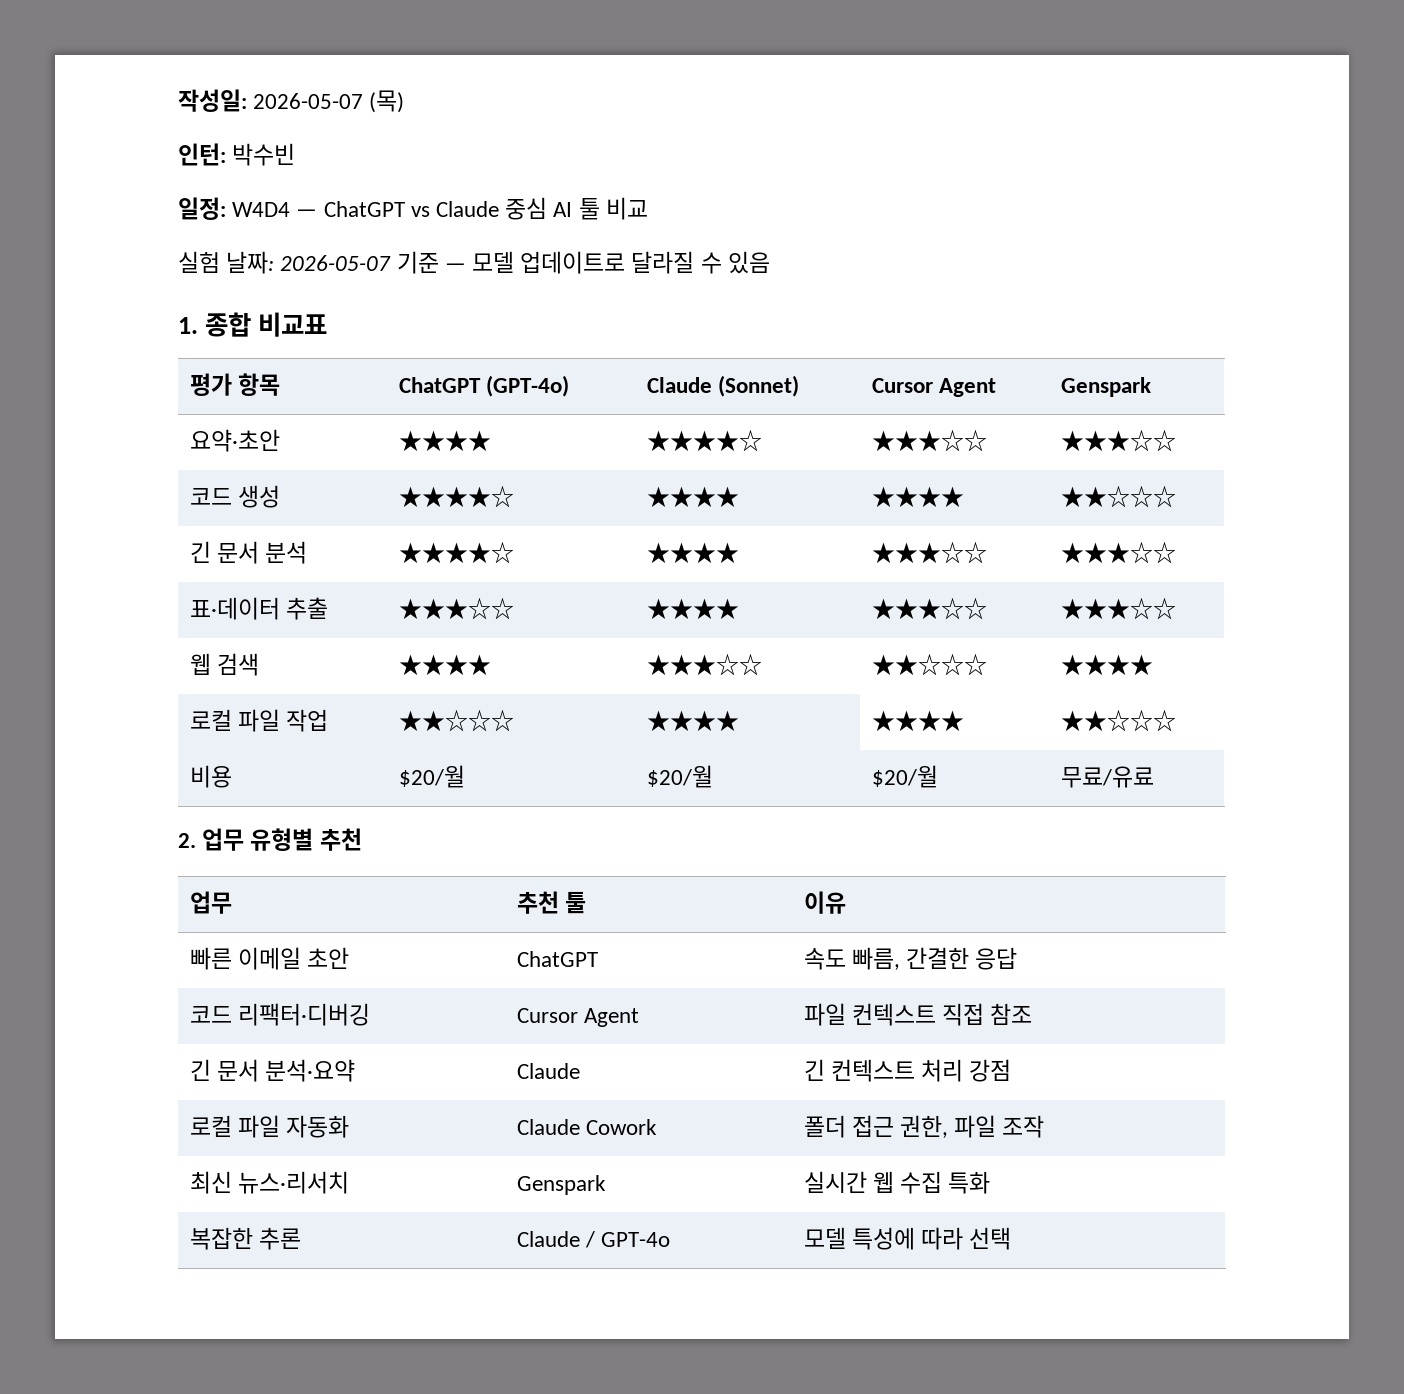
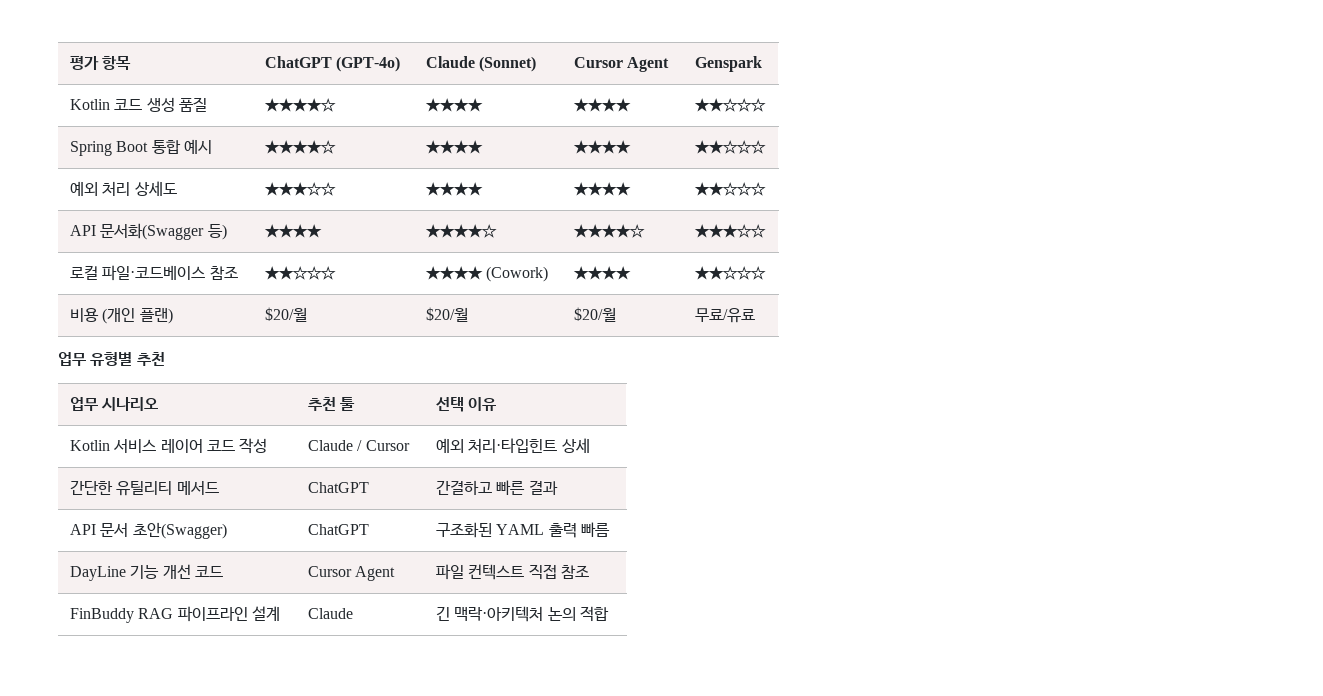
[178,89,405,113] [178,143,296,166] [178,197,648,220] [178,251,770,274] [178,312,327,337] 작성일: 2026-05-07 (목) // 인턴: 박수빈 // 일정: W4D4 — ChatGPT vs Claude 중심 AI 툴 비교 // 실험 날짜: 2026-05-07 기준 — 모델 업데이트로 달라질 수 있음 // 1. 종합 비교표 // -> (69, 63) none
[189,429,280,452] [398,430,491,451] [646,429,762,452] [871,429,987,452] [1060,429,1176,452] 요약·초안 | ★★★★ | ★★★★☆ | ★★★☆☆ | ★★★☆☆ // -> [69,99,110,110] Kotlin
[398,485,514,508] [646,486,739,507] [871,486,964,507] [1060,485,1176,508] [189,541,307,564] [398,541,514,564] [646,542,739,563] [871,541,987,564] [1060,541,1176,564] [189,597,328,620] [398,597,514,620] [646,598,739,619] [871,597,987,620] [1060,597,1176,620] [189,653,259,676] [398,654,491,675] [646,653,762,676] [871,653,987,676] [1060,654,1153,675] [189,709,328,732] [398,709,514,732] [646,710,739,731] | ★★★★☆ | ★★★★ | ★★★★ | ★★☆☆☆ // 긴 문서 분석 | ★★★★☆ | ★★★★ | ★★★☆☆ | ★★★☆☆ // 표·데이터 추출 | ★★★☆☆ | ★★★★ | ★★★☆☆ | ★★★☆☆ // 웹 검색 | ★★★★ | ★★★☆☆ | ★★☆☆☆ | ★★★★ // 로컬 파일 작업 | ★★☆☆☆ | ★★★★ -> [178,97,207,112] [263,98,336,112] [424,98,483,112] [572,98,631,112] [693,98,766,112] [69,139,212,156] [263,140,336,154] [424,140,483,154] [572,140,631,154] [693,140,766,154] [69,181,177,196] [263,182,336,196] [424,182,483,196] [572,182,631,196] [693,182,766,196] [69,223,227,240] [263,224,322,238] [424,224,497,238] [572,224,645,238] [693,224,766,238] [69,265,238,281] [263,266,336,280] [424,266,549,282] 품질 | ★★★★☆ | ★★★★ | ★★★★ | ★★☆☆☆ // Spring Boot 통합 예시 | ★★★★☆ | ★★★★ | ★★★★ | ★★☆☆☆ // 예외 처리 상세도 | ★★★☆☆ | ★★★★ | ★★★★ | ★★☆☆☆ // API 문서화(Swagger 등) | ★★★★ | ★★★★☆ | ★★★★☆ | ★★★☆☆ // 로컬 파일·코드베이스 참조 | ★★☆☆☆ | ★★★★ (Cowork)
(232, 776) none -> [102,308,173,324] (개인 플랜)
[178,833,196,848] 2. -> (755, 315) none
(232, 902) none -> [101,397,159,411] 시나리오
(586, 902) none -> [435,397,464,412] 선택
[189,947,349,970] [516,951,598,967] [803,947,1018,970] [189,1003,370,1026] 빠른 이메일 초안 | ChatGPT | 속도 빠름, 간결한 응답 // 코드 리팩터·디버깅 -> [69,438,268,454] [307,440,410,451] [435,438,590,453] [69,480,219,496] [307,482,369,493] [435,480,558,495] [69,522,227,539] [307,524,369,535] [435,522,610,538] [69,564,223,581] Kotlin 서비스 레이어 코드 작성 | Claude / Cursor | 예외 처리·타입힌트 상세 // 간단한 유틸리티 메서드 | ChatGPT | 간결하고 빠른 결과 // API 문서 초안(Swagger) | ChatGPT | 구조화된 YAML 출력 빠름 // DayLine 기능 개선 코드
[189,1059,355,1082] [516,1063,580,1079] [803,1059,1012,1082] [189,1115,349,1138] [516,1119,657,1135] [803,1115,1045,1138] [189,1171,349,1194] [516,1175,606,1195] [803,1171,991,1194] [189,1227,301,1250] [516,1231,670,1248] [803,1227,1012,1250] 긴 문서 분석·요약 | Claude | 긴 컨텍스트 처리 강점 // 로컬 파일 자동화 | Claude Cowork | 폴더 접근 권한, 파일 조작 // 최신 뉴스·리서치 | Genspark | 실시간 웹 수집 특화 // 복잡한 추론 | Claude / GPT-4o | 모델 특성에 따라 선택 -> [69,606,280,623] [307,608,353,619] [435,606,609,622] FinBuddy RAG 파이프라인 설계 | Claude | 긴 맥락·아키텍처 논의 적합

